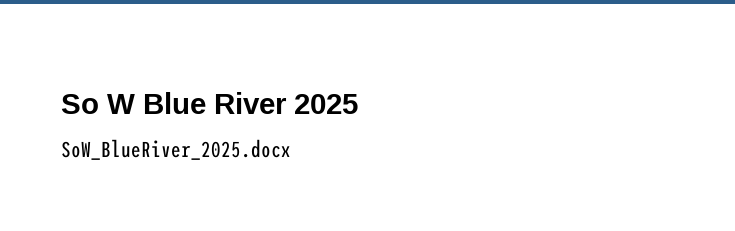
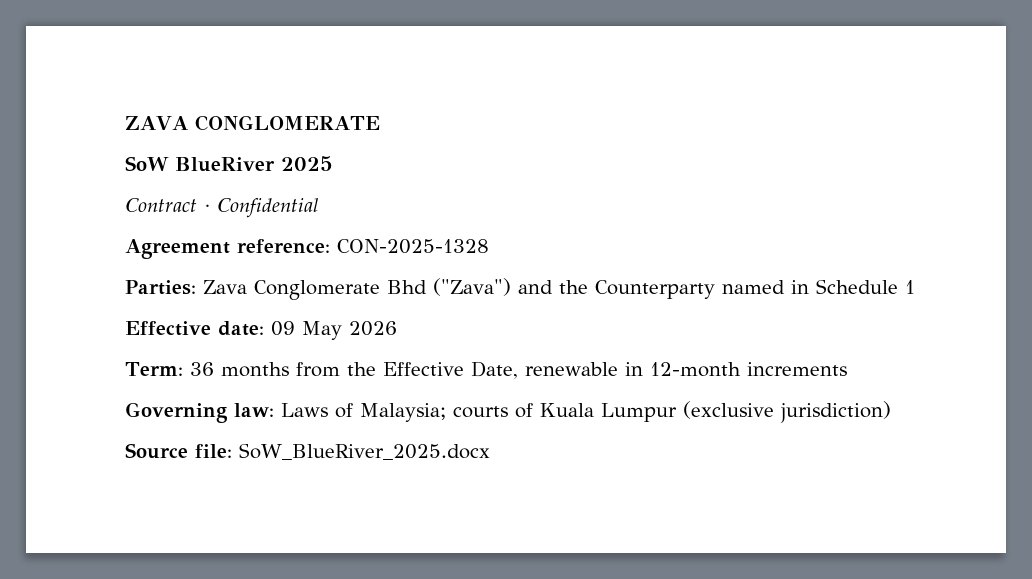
[61,92,358,114] So W Blue River 2025 // -> [125,115,380,131] [125,156,332,172] [125,198,319,218] [125,239,489,259] [125,278,915,300] [125,321,397,340] [125,361,847,379] [125,401,891,423] [125,443,232,459] ZAVA CONGLOMERATE // SoW BlueRiver 2025 // Contract · Confidential // Agreement reference: CON-2025-1328 // Parties: Zava Conglomerate Bhd ("Zava") and the Counterparty named in Schedule 1 // Effective date: 09 May 2026 // Term: 36 months from the Effective Date, renewable in 12-month increments // Governing law: Laws of Malaysia; courts of Kuala Lumpur (exclusive jurisdiction) // Source file:

